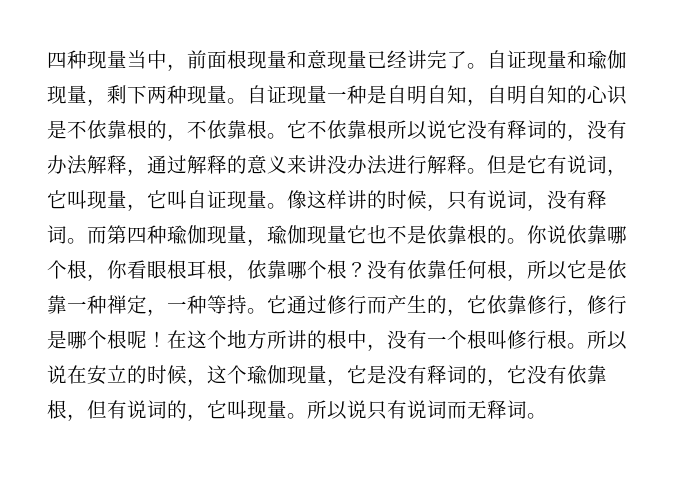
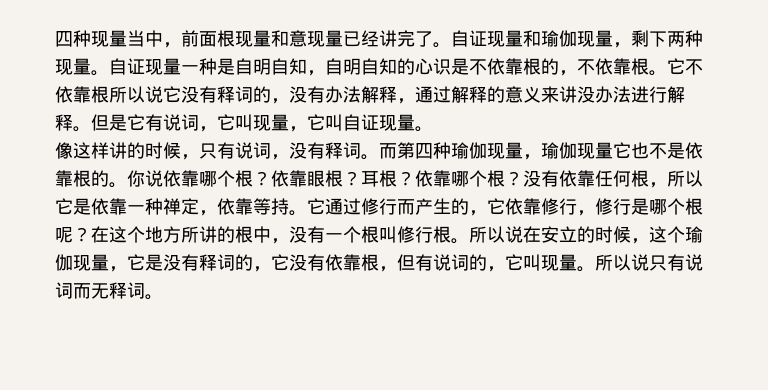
(287, 206) none -> (433, 129) //
[87,260,247,281] ，你看眼根耳根， -> [253,170,415,187] ？依靠眼根？耳根？
[167,295,207,314] 一种 -> [217,198,253,215] 依靠
[147,331,167,348] ！ -> [73,227,91,242] ？

